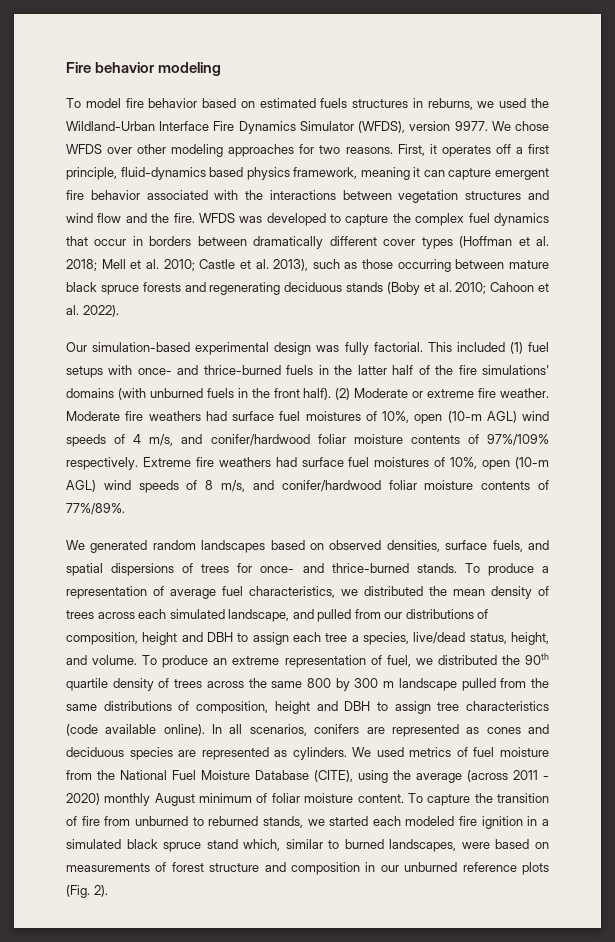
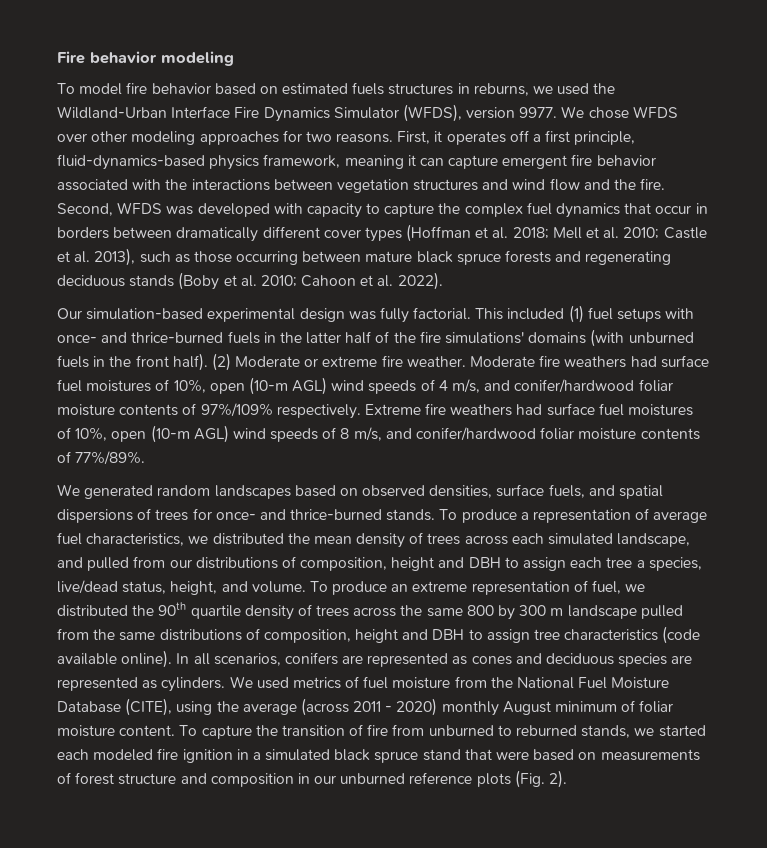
[120,167,244,180] fluid-dynamics based -> [57,154,205,170] fluid-dynamics-based
(195, 218) none -> [57,203,113,216] Second,
(326, 219) none -> [273,203,362,218] with capacity
[243,839,457,852] which, similar to burned landscapes, -> [464,749,492,760] that

